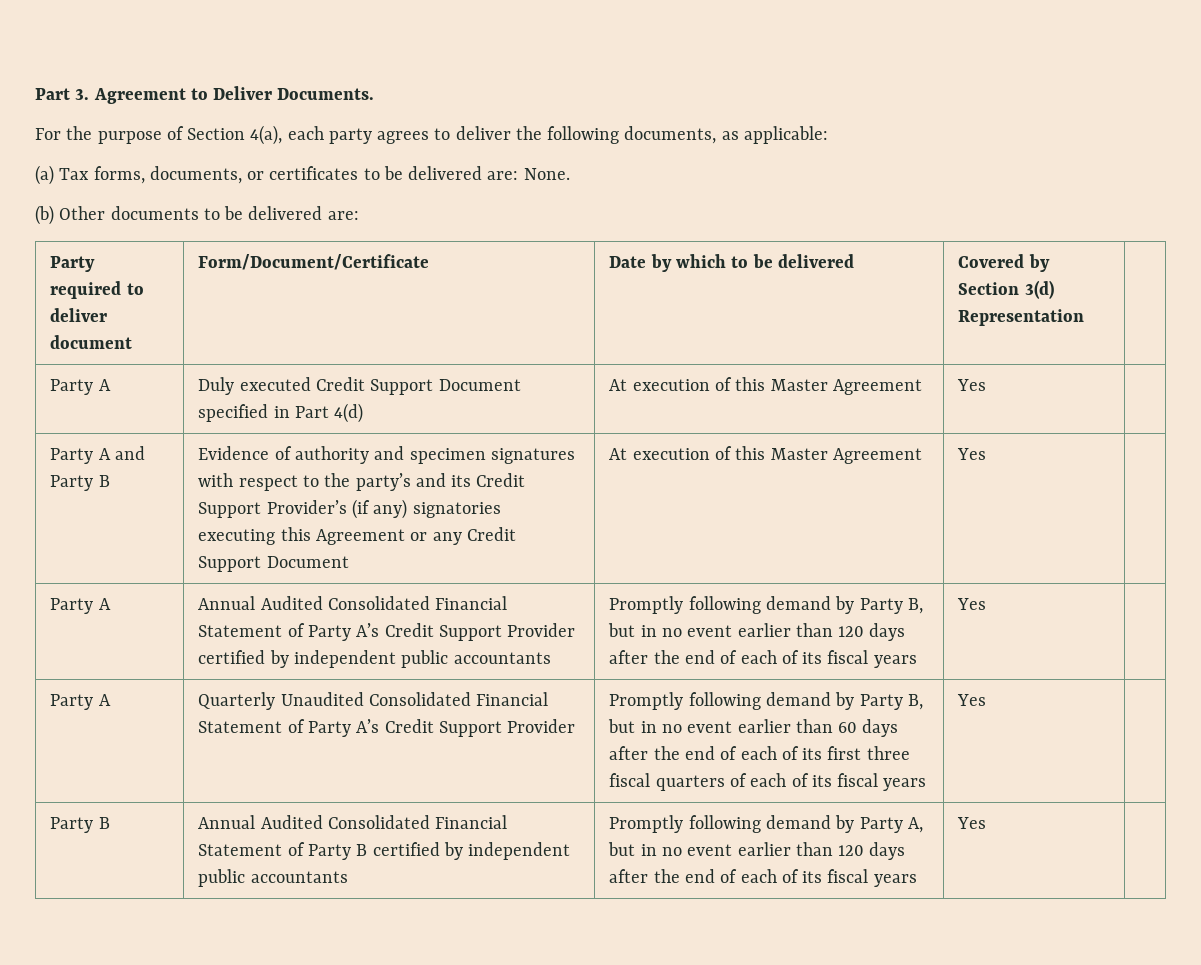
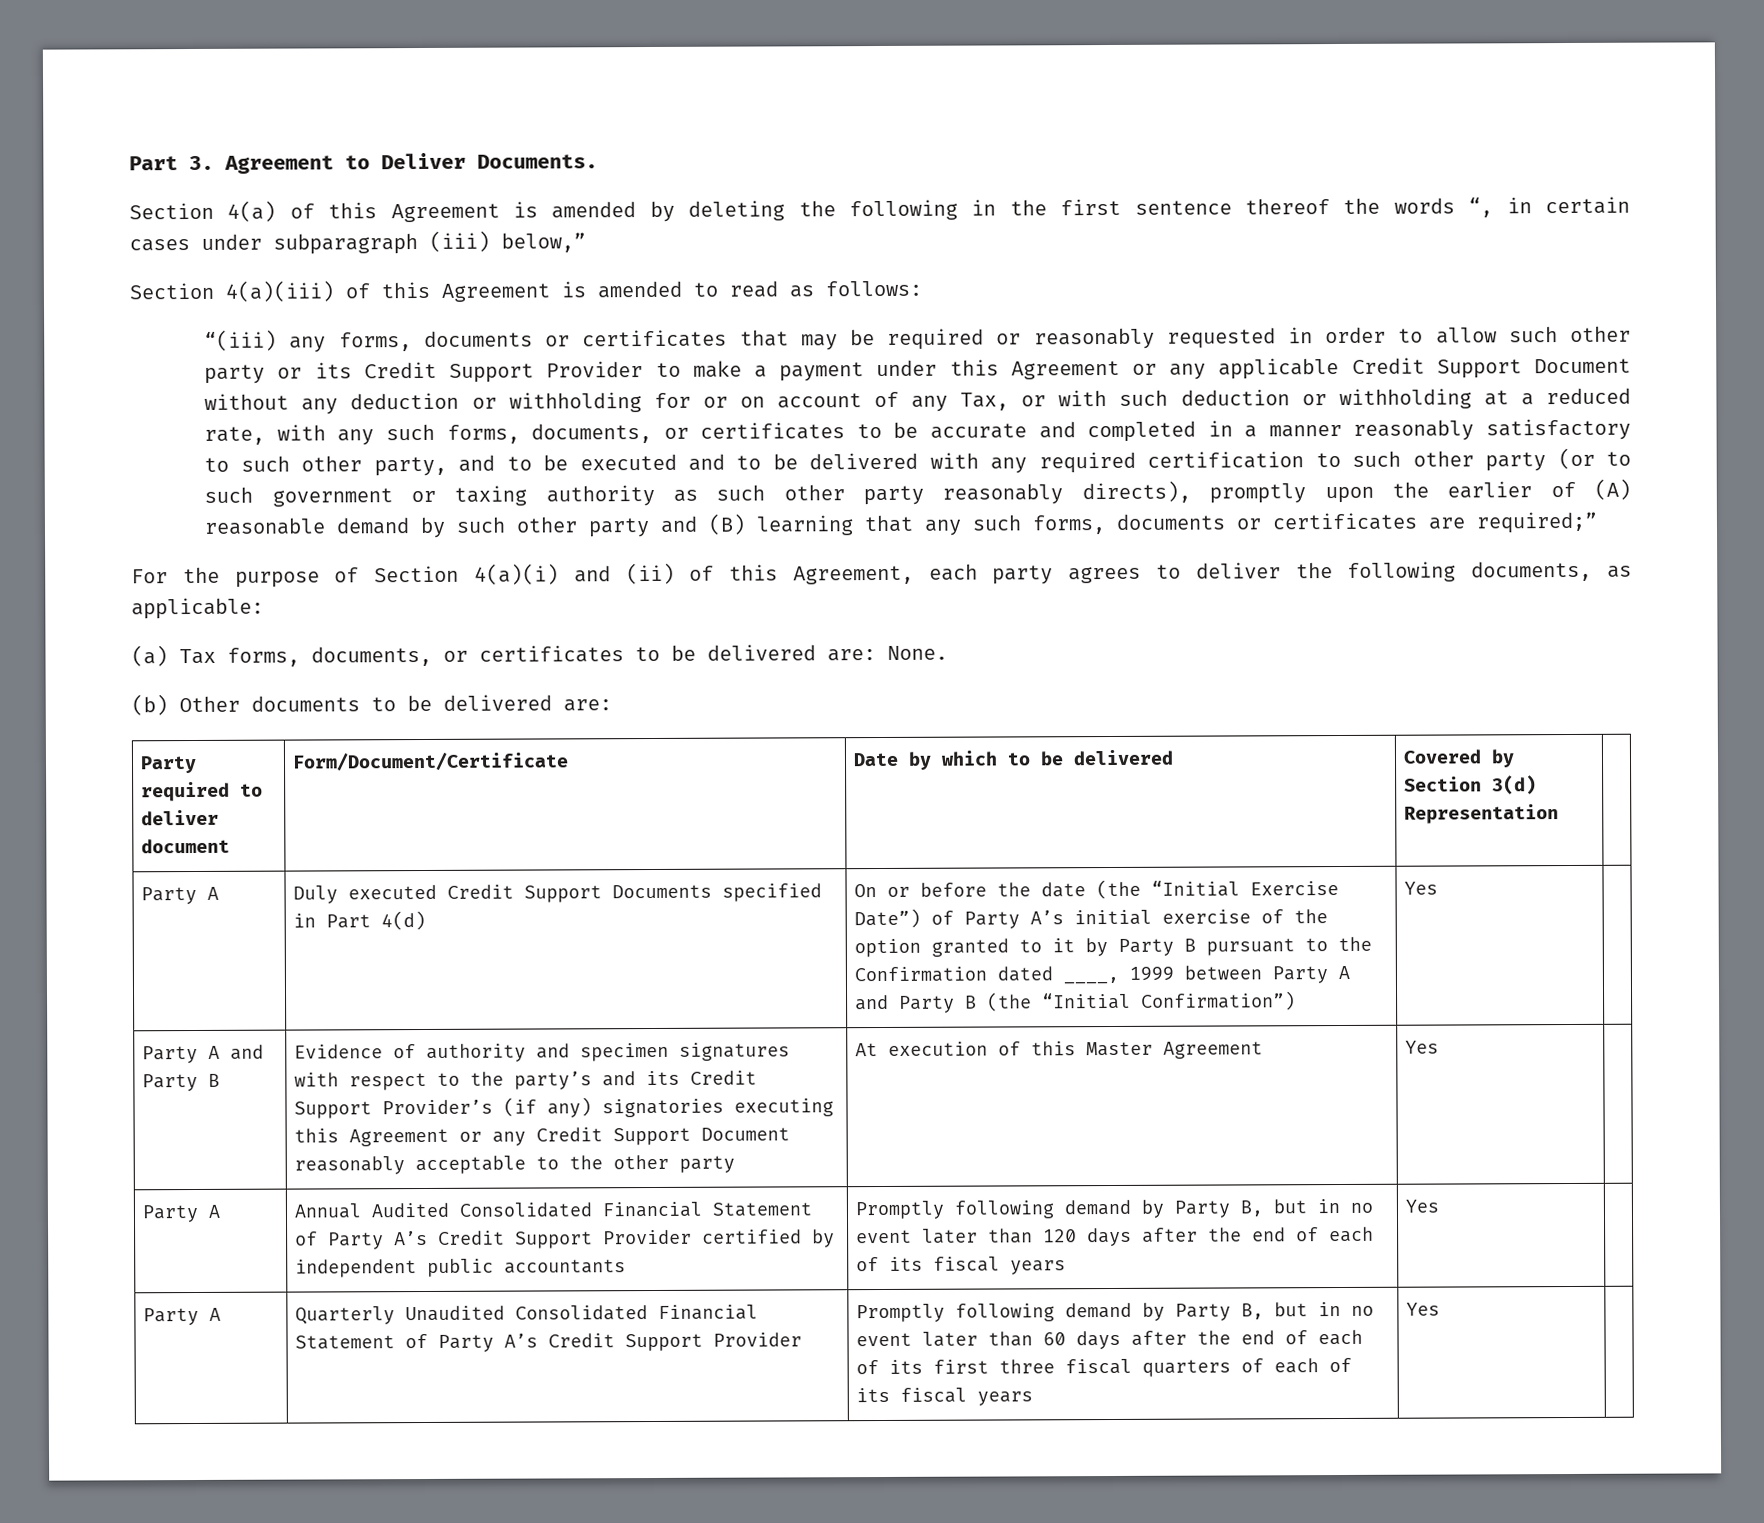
(375, 94) none -> [129,196,1631,223] [129,230,586,255] [129,280,922,302] [204,325,1632,353] [204,357,1632,384] [204,387,1631,415] [204,418,1632,446] [204,447,1632,477] [204,478,1632,507] [204,511,1599,539] // Section 4(a) of this Agreement is amended by deleting the following in the first sentence thereof the words “, in certain cases under subparagraph (iii) below,” // Section 4(a)(iii) of this Agreement is amended to read as follows: // “(iii) any forms, documents or certificates that may be required or reasonably requested in order to allow such other party or its Credit Support Provider to make a payment under this Agreement or any applicable Credit Support Document without any deduction or withholding for or on account of any Tax, or with such deduction or withholding at a reduced rate, with any such forms, documents, or certificates to be accurate and completed in a manner reasonably satisfactory to such other party, and to be executed and to be delivered with any required certification to such other party (or to such government or taxing authority as such other party reasonably directs), promptly upon the earlier of (A) reasonable demand by such other party and (B) learning that any such forms, documents or certificates are required;”
[250,125,283,145] 4(a), -> [473,562,914,585] 4(a)(i) and (ii) of this Agreement,
[438,379,521,391] Document -> [612,884,713,899] Documents
[609,377,922,395] At execution of this Master Agreement -> [854,879,1340,900] [854,908,1329,929] [854,936,1373,958] [854,965,1351,985] [855,991,1297,1013] On or before the date (the “Initial Exercise Date”) of Party A’s initial exercise of the option granted to it by Party B pursuant to the Confirmation dated ____, 1999 between Party A and Party B (the “Initial Confirmation”)
(349, 562) none -> [294,1154,736,1175] reasonably acceptable to the other party
[737,623,791,637] earlier -> [922,1228,979,1244] later
[737,719,791,733] earlier -> [922,1331,979,1347] later
[50,817,110,833] [198,815,508,829] [198,842,571,860] [198,869,348,887] [609,815,923,833] [608,842,906,860] [609,869,917,887] [957,817,987,829] // Party B | Annual Audited Consolidated Financial Statement of Party B certified by independent public accountants | Promptly following demand by Party A, but in no event earlier than 120 days after the end of each of its fiscal years | Yes | -> (1441, 1309) none

